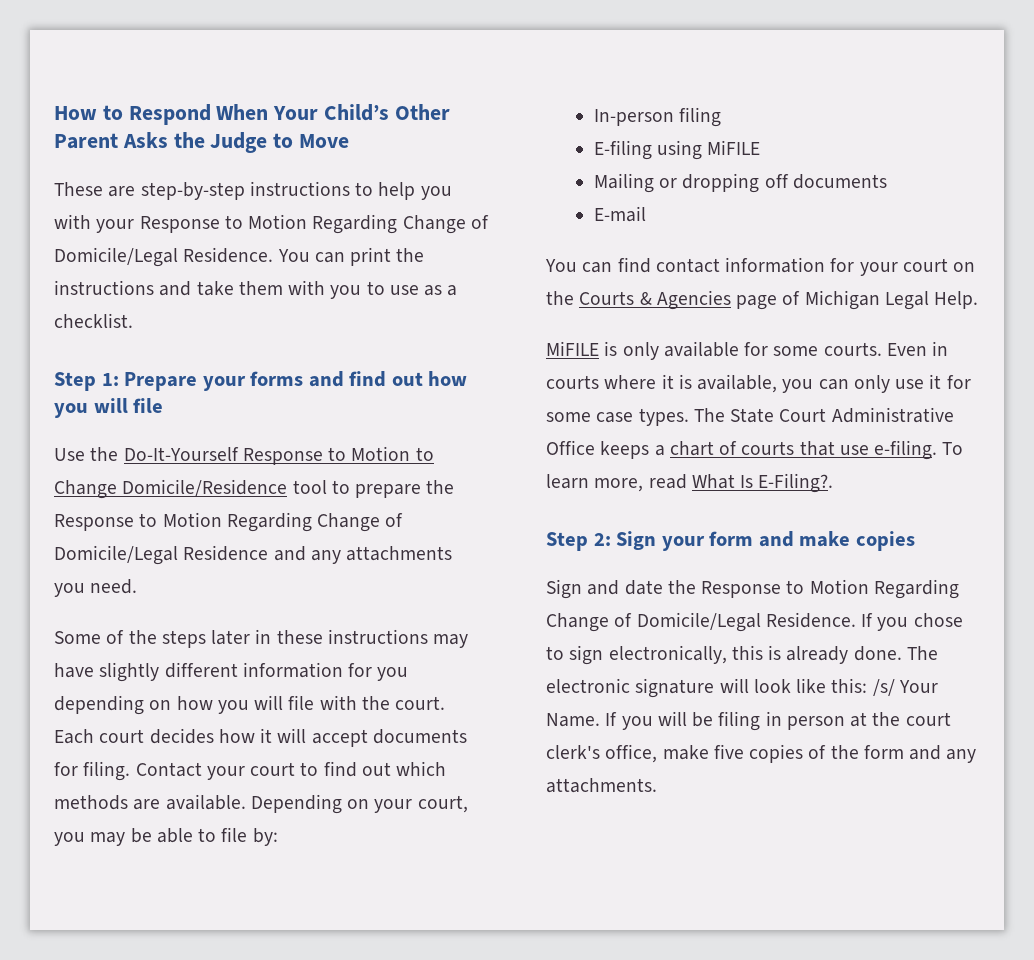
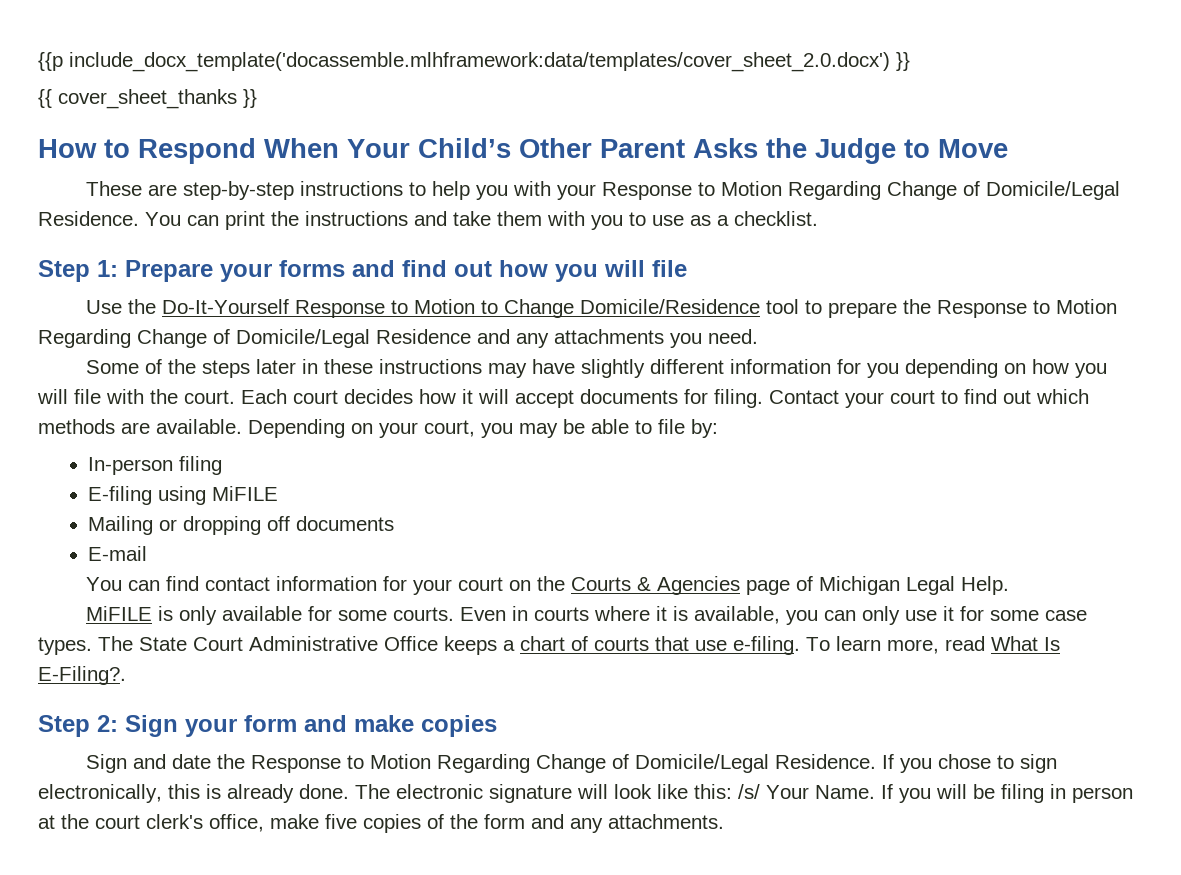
(54, 113) none -> [38,52,910,72] [38,89,257,109] {{p include_docx_template('docassemble.mlhframework:data/templates/cover_sheet_2.0.docx') }} // {{ cover_sheet_thanks }} //

